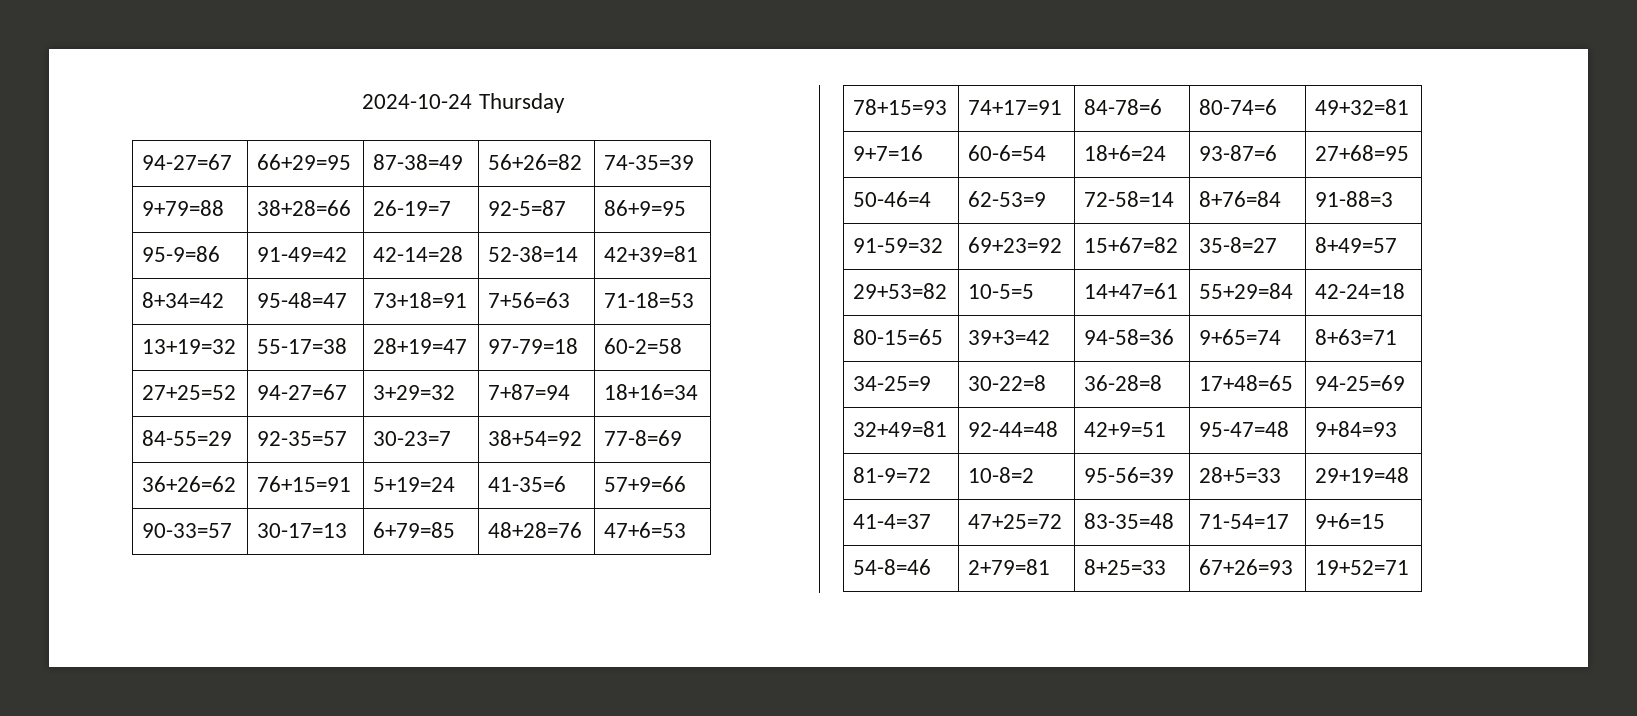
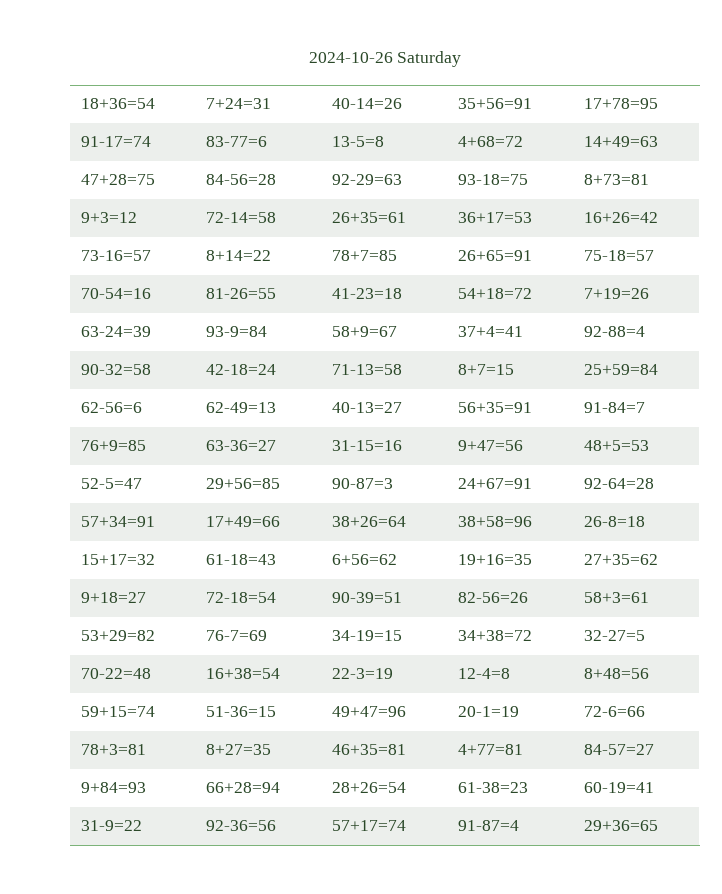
[362,93,565,113] [142,154,233,170] [257,154,352,170] [373,154,464,170] [488,154,583,170] [604,155,695,170] [142,200,225,216] [257,200,352,216] [373,200,452,216] [488,200,567,216] [604,200,687,216] [142,246,221,262] [257,247,348,262] [373,246,464,262] [488,246,579,262] [604,246,699,262] [142,292,225,308] [257,292,348,308] [373,292,468,308] [488,292,571,308] [604,292,695,308] [142,339,237,354] [257,338,348,354] [373,338,468,354] [488,338,579,354] [604,338,683,354] [142,385,237,400] [257,384,348,400] [373,385,456,400] [488,384,571,400] [604,384,699,400] [142,430,233,446] [257,431,348,446] [373,431,452,446] [488,430,583,446] [604,430,683,446] [142,476,237,492] [257,476,352,492] [373,477,456,492] [488,476,567,492] [604,476,687,492] [142,523,233,538] [257,523,348,538] [373,522,456,538] [488,522,583,538] [604,522,687,538] [853,99,948,115] [968,100,1063,115] [1084,99,1163,115] [1199,99,1278,115] [1315,99,1410,115] [853,145,924,161] [968,145,1047,161] [1084,145,1167,161] [1199,145,1278,161] [1315,145,1410,161] [853,191,932,207] [968,191,1047,207] [1084,191,1175,207] [1199,191,1282,207] [1315,191,1394,207] [853,238,944,253] [968,237,1063,253] [1084,237,1179,253] [1199,237,1278,253] [1315,237,1398,253] [853,283,948,299] [968,284,1035,299] [1084,283,1179,299] [1199,283,1294,299] [1315,283,1406,299] [853,329,944,345] [968,330,1051,345] [1084,329,1175,345] [1199,329,1282,345] [1315,329,1398,345] [853,376,932,391] [968,375,1047,391] [1084,375,1163,391] [1199,375,1294,391] [1315,375,1406,391] [853,421,948,437] [968,421,1059,437] [1084,422,1167,437] [1199,421,1290,437] [1315,421,1398,437] [853,467,932,483] [968,467,1035,483] [1084,467,1175,483] [1199,467,1282,483] [1315,467,1410,483] [853,514,932,529] [968,514,1063,529] [1084,513,1175,529] [1199,514,1290,529] [1315,513,1386,529] [853,559,932,575] [968,559,1051,575] [1084,559,1167,575] [1199,559,1294,575] [1315,560,1410,575] 2024-10-24 Thursday // 94-27=67 | 66+29=95 | 87-38=49 | 56+26=82 | 74-35=39 // 9+79=88 | 38+28=66 | 26-19=7 | 92-5=87 | 86+9=95 // 95-9=86 | 91-49=42 | 42-14=28 | 52-38=14 | 42+39=81 // 8+34=42 | 95-48=47 | 73+18=91 | 7+56=63 | 71-18=53 // 13+19=32 | 55-17=38 | 28+19=47 | 97-79=18 | 60-2=58 // 27+25=52 | 94-27=67 | 3+29=32 | 7+87=94 | 18+16=34 // 84-55=29 | 92-35=57 | 30-23=7 | 38+54=92 | 77-8=69 // 36+26=62 | 76+15=91 | 5+19=24 | 41-35=6 | 57+9=66 // 90-33=57 | 30-17=13 | 6+79=85 | 48+28=76 | 47+6=53 // 78+15=93 | 74+17=91 | 84-78=6 | 80-74=6 | 49+32=81 // 9+7=16 | 60-6=54 | 18+6=24 | 93-87=6 | 27+68=95 // 50-46=4 | 62-53=9 | 72-58=14 | 8+76=84 | 91-88=3 // 91-59=32 | 69+23=92 | 15+67=82 | 35-8=27 | 8+49=57 // 29+53=82 | 10-5=5 | 14+47=61 | 55+29=84 | 42-24=18 // 80-15=65 | 39+3=42 | 94-58=36 | 9+65=74 | 8+63=71 // 34-25=9 | 30-22=8 | 36-28=8 | 17+48=65 | 94-25=69 // 32+49=81 | 92-44=48 | 42+9=51 | 95-47=48 | 9+84=93 // 81-9=72 | 10-8=2 | 95-56=39 | 28+5=33 | 29+19=48 // 41-4=37 | 47+25=72 | 83-35=48 | 71-54=17 | 9+6=15 // 54-8=46 | 2+79=81 | 8+25=33 | 67+26=93 | 19+52=71 -> [308,51,462,67] [81,98,156,109] [206,98,272,109] [332,98,403,109] [458,98,533,109] [584,98,659,109] [81,136,152,147] [206,136,268,147] [332,136,385,147] [458,136,524,147] [584,136,659,147] [81,174,156,185] [206,174,277,185] [332,174,403,185] [458,174,529,185] [584,174,650,185] [81,212,138,223] [206,212,277,223] [332,212,407,223] [458,212,533,223] [584,212,659,223] [81,250,152,261] [206,250,272,261] [332,250,398,261] [458,250,533,261] [584,250,655,261] [81,288,152,299] [206,288,277,299] [332,288,403,299] [458,288,533,299] [584,288,650,299] [81,326,152,337] [206,326,268,337] [332,326,398,337] [458,326,524,337] [584,326,646,337] [81,364,152,375] [206,364,277,375] [332,364,403,375] [458,364,515,375] [584,364,659,375] [81,402,143,413] [206,402,277,413] [332,402,403,413] [458,402,533,413] [584,402,646,413] [81,440,147,451] [206,440,277,451] [332,440,403,451] [458,440,524,451] [584,440,650,451] [81,478,143,489] [206,478,281,489] [332,478,394,489] [458,478,533,489] [584,478,655,489] [81,516,156,527] [206,516,281,527] [332,516,407,527] [458,516,533,527] [584,516,646,527] [81,554,156,565] [206,554,277,565] [332,554,398,565] [458,554,533,565] [584,554,659,565] [81,592,147,603] [206,592,277,603] [332,592,403,603] [458,592,529,603] [584,592,650,603] [81,630,156,641] [206,630,268,641] [332,630,403,641] [458,630,533,641] [584,630,646,641] [81,668,152,679] [206,668,281,679] [332,668,394,679] [458,668,511,679] [584,668,650,679] [81,706,156,717] [206,706,277,717] [332,706,407,717] [458,706,520,717] [584,706,646,717] [81,744,147,755] [206,744,272,755] [332,744,407,755] [458,744,524,755] [584,744,655,755] [81,782,147,793] [206,782,281,793] [332,782,407,793] [458,782,529,793] [584,782,655,793] [81,820,143,831] [206,820,277,831] [332,820,407,831] [458,820,520,831] [584,820,659,831] 2024-10-26 Saturday // 18+36=54 | 7+24=31 | 40-14=26 | 35+56=91 | 17+78=95 // 91-17=74 | 83-77=6 | 13-5=8 | 4+68=72 | 14+49=63 // 47+28=75 | 84-56=28 | 92-29=63 | 93-18=75 | 8+73=81 // 9+3=12 | 72-14=58 | 26+35=61 | 36+17=53 | 16+26=42 // 73-16=57 | 8+14=22 | 78+7=85 | 26+65=91 | 75-18=57 // 70-54=16 | 81-26=55 | 41-23=18 | 54+18=72 | 7+19=26 // 63-24=39 | 93-9=84 | 58+9=67 | 37+4=41 | 92-88=4 // 90-32=58 | 42-18=24 | 71-13=58 | 8+7=15 | 25+59=84 // 62-56=6 | 62-49=13 | 40-13=27 | 56+35=91 | 91-84=7 // 76+9=85 | 63-36=27 | 31-15=16 | 9+47=56 | 48+5=53 // 52-5=47 | 29+56=85 | 90-87=3 | 24+67=91 | 92-64=28 // 57+34=91 | 17+49=66 | 38+26=64 | 38+58=96 | 26-8=18 // 15+17=32 | 61-18=43 | 6+56=62 | 19+16=35 | 27+35=62 // 9+18=27 | 72-18=54 | 90-39=51 | 82-56=26 | 58+3=61 // 53+29=82 | 76-7=69 | 34-19=15 | 34+38=72 | 32-27=5 // 70-22=48 | 16+38=54 | 22-3=19 | 12-4=8 | 8+48=56 // 59+15=74 | 51-36=15 | 49+47=96 | 20-1=19 | 72-6=66 // 78+3=81 | 8+27=35 | 46+35=81 | 4+77=81 | 84-57=27 // 9+84=93 | 66+28=94 | 28+26=54 | 61-38=23 | 60-19=41 // 31-9=22 | 92-36=56 | 57+17=74 | 91-87=4 | 29+36=65

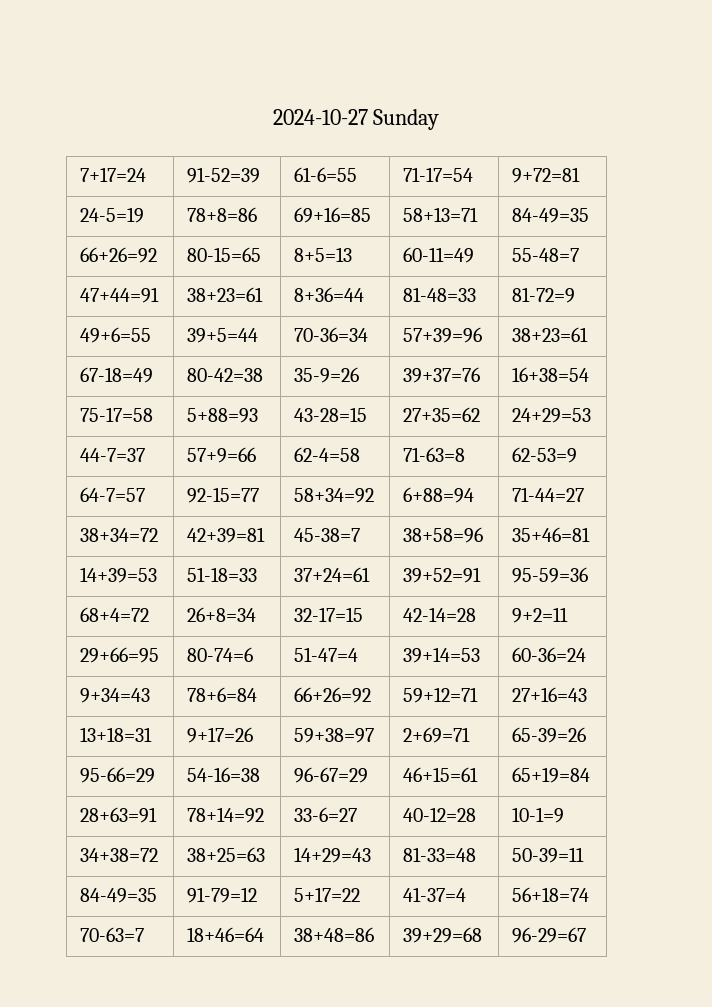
[308,51,462,67] [81,98,156,109] [206,98,272,109] [332,98,403,109] [458,98,533,109] [584,98,659,109] [81,136,152,147] [206,136,268,147] [332,136,385,147] [458,136,524,147] [584,136,659,147] [81,174,156,185] [206,174,277,185] [332,174,403,185] [458,174,529,185] [584,174,650,185] [81,212,138,223] [206,212,277,223] [332,212,407,223] [458,212,533,223] [584,212,659,223] [81,250,152,261] [206,250,272,261] [332,250,398,261] [458,250,533,261] [584,250,655,261] [81,288,152,299] [206,288,277,299] [332,288,403,299] [458,288,533,299] [584,288,650,299] [81,326,152,337] [206,326,268,337] [332,326,398,337] [458,326,524,337] [584,326,646,337] [81,364,152,375] [206,364,277,375] [332,364,403,375] [458,364,515,375] [584,364,659,375] [81,402,143,413] [206,402,277,413] [332,402,403,413] [458,402,533,413] [584,402,646,413] [81,440,147,451] [206,440,277,451] [332,440,403,451] [458,440,524,451] [584,440,650,451] [81,478,143,489] [206,478,281,489] [332,478,394,489] [458,478,533,489] [584,478,655,489] [81,516,156,527] [206,516,281,527] [332,516,407,527] [458,516,533,527] [584,516,646,527] [81,554,156,565] [206,554,277,565] [332,554,398,565] [458,554,533,565] [584,554,659,565] [81,592,147,603] [206,592,277,603] [332,592,403,603] [458,592,529,603] [584,592,650,603] [81,630,156,641] [206,630,268,641] [332,630,403,641] [458,630,533,641] [584,630,646,641] [81,668,152,679] [206,668,281,679] [332,668,394,679] [458,668,511,679] [584,668,650,679] [81,706,156,717] [206,706,277,717] [332,706,407,717] [458,706,520,717] [584,706,646,717] [81,744,147,755] [206,744,272,755] [332,744,407,755] [458,744,524,755] [584,744,655,755] [81,782,147,793] [206,782,281,793] [332,782,407,793] [458,782,529,793] [584,782,655,793] [81,820,143,831] [206,820,277,831] [332,820,407,831] [458,820,520,831] [584,820,659,831] 2024-10-26 Saturday // 18+36=54 | 7+24=31 | 40-14=26 | 35+56=91 | 17+78=95 // 91-17=74 | 83-77=6 | 13-5=8 | 4+68=72 | 14+49=63 // 47+28=75 | 84-56=28 | 92-29=63 | 93-18=75 | 8+73=81 // 9+3=12 | 72-14=58 | 26+35=61 | 36+17=53 | 16+26=42 // 73-16=57 | 8+14=22 | 78+7=85 | 26+65=91 | 75-18=57 // 70-54=16 | 81-26=55 | 41-23=18 | 54+18=72 | 7+19=26 // 63-24=39 | 93-9=84 | 58+9=67 | 37+4=41 | 92-88=4 // 90-32=58 | 42-18=24 | 71-13=58 | 8+7=15 | 25+59=84 // 62-56=6 | 62-49=13 | 40-13=27 | 56+35=91 | 91-84=7 // 76+9=85 | 63-36=27 | 31-15=16 | 9+47=56 | 48+5=53 // 52-5=47 | 29+56=85 | 90-87=3 | 24+67=91 | 92-64=28 // 57+34=91 | 17+49=66 | 38+26=64 | 38+58=96 | 26-8=18 // 15+17=32 | 61-18=43 | 6+56=62 | 19+16=35 | 27+35=62 // 9+18=27 | 72-18=54 | 90-39=51 | 82-56=26 | 58+3=61 // 53+29=82 | 76-7=69 | 34-19=15 | 34+38=72 | 32-27=5 // 70-22=48 | 16+38=54 | 22-3=19 | 12-4=8 | 8+48=56 // 59+15=74 | 51-36=15 | 49+47=96 | 20-1=19 | 72-6=66 // 78+3=81 | 8+27=35 | 46+35=81 | 4+77=81 | 84-57=27 // 9+84=93 | 66+28=94 | 28+26=54 | 61-38=23 | 60-19=41 // 31-9=22 | 92-36=56 | 57+17=74 | 91-87=4 | 29+36=65 -> [272,109,440,130] [79,167,146,182] [186,167,260,183] [293,167,357,182] [402,167,473,182] [511,167,580,183] [79,207,144,223] [186,207,257,222] [293,207,371,223] [402,207,478,222] [511,208,589,223] [79,247,157,263] [186,247,261,262] [293,247,352,262] [402,247,474,263] [511,248,579,262] [79,287,159,303] [186,287,263,302] [293,287,364,302] [402,287,476,302] [511,287,575,303] [79,327,151,343] [186,328,258,343] [293,327,368,342] [402,327,482,343] [511,327,588,342] [79,367,153,383] [186,368,263,382] [293,367,359,383] [402,367,480,383] [511,367,589,382] [79,407,153,422] [186,408,258,423] [293,407,367,422] [402,407,480,422] [511,408,591,423] [79,448,145,462] [186,447,256,463] [293,447,360,462] [402,447,465,462] [511,447,577,463] [79,487,145,502] [186,487,259,503] [293,488,374,503] [402,487,474,503] [511,487,584,502] [79,528,158,542] [186,527,265,543] [293,528,360,542] [402,527,483,543] [511,527,590,542] [79,567,157,583] [186,567,257,582] [293,567,370,582] [402,567,481,583] [511,567,588,583] [79,607,149,622] [186,607,256,622] [293,607,363,622] [402,607,476,622] [511,607,568,623] [79,647,159,663] [186,647,253,662] [293,647,358,662] [402,647,480,663] [511,647,586,662] [79,688,150,703] [186,687,257,702] [293,687,371,703] [402,687,478,703] [511,687,587,702] [79,727,152,742] [186,727,253,743] [293,728,374,743] [402,727,470,743] [511,727,586,743] [79,767,155,783] [186,767,260,782] [293,767,368,783] [402,767,478,782] [511,767,590,783] [79,807,157,823] [186,807,264,823] [293,807,357,822] [402,807,476,822] [511,807,564,823] [79,848,158,862] [186,847,265,862] [293,847,371,863] [402,847,476,862] [511,847,584,863] [79,888,157,903] [186,887,257,903] [293,887,360,902] [402,887,466,902] [511,887,589,902] [79,927,144,942] [186,927,264,942] [293,927,374,942] [402,927,482,943] [511,927,586,943] 2024-10-27 Sunday // 7+17=24 | 91-52=39 | 61-6=55 | 71-17=54 | 9+72=81 // 24-5=19 | 78+8=86 | 69+16=85 | 58+13=71 | 84-49=35 // 66+26=92 | 80-15=65 | 8+5=13 | 60-11=49 | 55-48=7 // 47+44=91 | 38+23=61 | 8+36=44 | 81-48=33 | 81-72=9 // 49+6=55 | 39+5=44 | 70-36=34 | 57+39=96 | 38+23=61 // 67-18=49 | 80-42=38 | 35-9=26 | 39+37=76 | 16+38=54 // 75-17=58 | 5+88=93 | 43-28=15 | 27+35=62 | 24+29=53 // 44-7=37 | 57+9=66 | 62-4=58 | 71-63=8 | 62-53=9 // 64-7=57 | 92-15=77 | 58+34=92 | 6+88=94 | 71-44=27 // 38+34=72 | 42+39=81 | 45-38=7 | 38+58=96 | 35+46=81 // 14+39=53 | 51-18=33 | 37+24=61 | 39+52=91 | 95-59=36 // 68+4=72 | 26+8=34 | 32-17=15 | 42-14=28 | 9+2=11 // 29+66=95 | 80-74=6 | 51-47=4 | 39+14=53 | 60-36=24 // 9+34=43 | 78+6=84 | 66+26=92 | 59+12=71 | 27+16=43 // 13+18=31 | 9+17=26 | 59+38=97 | 2+69=71 | 65-39=26 // 95-66=29 | 54-16=38 | 96-67=29 | 46+15=61 | 65+19=84 // 28+63=91 | 78+14=92 | 33-6=27 | 40-12=28 | 10-1=9 // 34+38=72 | 38+25=63 | 14+29=43 | 81-33=48 | 50-39=11 // 84-49=35 | 91-79=12 | 5+17=22 | 41-37=4 | 56+18=74 // 70-63=7 | 18+46=64 | 38+48=86 | 39+29=68 | 96-29=67

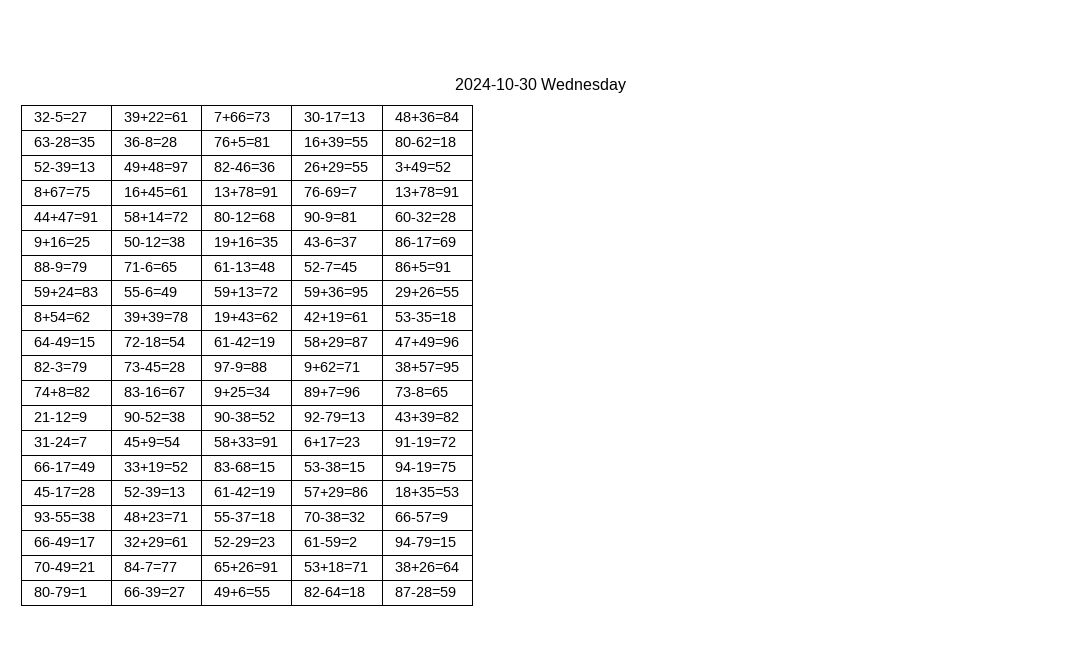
[272,109,440,130] [79,167,146,182] [186,167,260,183] [293,167,357,182] [402,167,473,182] [511,167,580,183] [79,207,144,223] [186,207,257,222] [293,207,371,223] [402,207,478,222] [511,208,589,223] [79,247,157,263] [186,247,261,262] [293,247,352,262] [402,247,474,263] [511,248,579,262] [79,287,159,303] [186,287,263,302] [293,287,364,302] [402,287,476,302] [511,287,575,303] [79,327,151,343] [186,328,258,343] [293,327,368,342] [402,327,482,343] [511,327,588,342] [79,367,153,383] [186,368,263,382] [293,367,359,383] [402,367,480,383] [511,367,589,382] [79,407,153,422] [186,408,258,423] [293,407,367,422] [402,407,480,422] [511,408,591,423] [79,448,145,462] [186,447,256,463] [293,447,360,462] [402,447,465,462] [511,447,577,463] [79,487,145,502] [186,487,259,503] [293,488,374,503] [402,487,474,503] [511,487,584,502] [79,528,158,542] [186,527,265,543] [293,528,360,542] [402,527,483,543] [511,527,590,542] [79,567,157,583] [186,567,257,582] [293,567,370,582] [402,567,481,583] [511,567,588,583] [79,607,149,622] [186,607,256,622] [293,607,363,622] [402,607,476,622] [511,607,568,623] [79,647,159,663] [186,647,253,662] [293,647,358,662] [402,647,480,663] [511,647,586,662] [79,688,150,703] [186,687,257,702] [293,687,371,703] [402,687,478,703] [511,687,587,702] [79,727,152,742] [186,727,253,743] [293,728,374,743] [402,727,470,743] [511,727,586,743] [79,767,155,783] [186,767,260,782] [293,767,368,783] [402,767,478,782] [511,767,590,783] [79,807,157,823] [186,807,264,823] [293,807,357,822] [402,807,476,822] [511,807,564,823] [79,848,158,862] [186,847,265,862] [293,847,371,863] [402,847,476,862] [511,847,584,863] [79,888,157,903] [186,887,257,903] [293,887,360,902] [402,887,466,902] [511,887,589,902] [79,927,144,942] [186,927,264,942] [293,927,374,942] [402,927,482,943] [511,927,586,943] 2024-10-27 Sunday // 7+17=24 | 91-52=39 | 61-6=55 | 71-17=54 | 9+72=81 // 24-5=19 | 78+8=86 | 69+16=85 | 58+13=71 | 84-49=35 // 66+26=92 | 80-15=65 | 8+5=13 | 60-11=49 | 55-48=7 // 47+44=91 | 38+23=61 | 8+36=44 | 81-48=33 | 81-72=9 // 49+6=55 | 39+5=44 | 70-36=34 | 57+39=96 | 38+23=61 // 67-18=49 | 80-42=38 | 35-9=26 | 39+37=76 | 16+38=54 // 75-17=58 | 5+88=93 | 43-28=15 | 27+35=62 | 24+29=53 // 44-7=37 | 57+9=66 | 62-4=58 | 71-63=8 | 62-53=9 // 64-7=57 | 92-15=77 | 58+34=92 | 6+88=94 | 71-44=27 // 38+34=72 | 42+39=81 | 45-38=7 | 38+58=96 | 35+46=81 // 14+39=53 | 51-18=33 | 37+24=61 | 39+52=91 | 95-59=36 // 68+4=72 | 26+8=34 | 32-17=15 | 42-14=28 | 9+2=11 // 29+66=95 | 80-74=6 | 51-47=4 | 39+14=53 | 60-36=24 // 9+34=43 | 78+6=84 | 66+26=92 | 59+12=71 | 27+16=43 // 13+18=31 | 9+17=26 | 59+38=97 | 2+69=71 | 65-39=26 // 95-66=29 | 54-16=38 | 96-67=29 | 46+15=61 | 65+19=84 // 28+63=91 | 78+14=92 | 33-6=27 | 40-12=28 | 10-1=9 // 34+38=72 | 38+25=63 | 14+29=43 | 81-33=48 | 50-39=11 // 84-49=35 | 91-79=12 | 5+17=22 | 41-37=4 | 56+18=74 // 70-63=7 | 18+46=64 | 38+48=86 | 39+29=68 | 96-29=67 -> [454,78,627,93] [33,112,87,122] [123,112,188,122] [213,112,270,122] [303,112,365,122] [394,112,459,122] [33,137,95,147] [123,137,177,147] [213,137,270,147] [303,137,368,147] [394,137,456,147] [33,162,95,172] [123,162,188,172] [213,162,275,172] [303,162,368,172] [394,162,451,172] [33,187,90,197] [123,187,188,197] [213,187,278,197] [303,187,357,197] [394,187,459,197] [33,212,98,222] [123,212,188,222] [213,212,275,222] [303,212,357,222] [394,212,456,222] [33,237,90,247] [123,237,185,247] [213,237,278,247] [303,237,357,247] [394,237,456,247] [33,262,87,272] [123,262,177,272] [213,262,275,272] [303,262,357,272] [394,262,451,272] [33,287,98,297] [123,287,177,297] [213,287,278,297] [303,287,368,297] [394,287,459,297] [33,312,90,322] [123,312,188,322] [213,312,278,322] [303,312,368,322] [394,312,456,322] [33,337,95,347] [123,337,185,347] [213,337,275,347] [303,337,368,347] [394,337,459,347] [33,362,87,372] [123,362,185,372] [213,362,267,372] [303,362,360,372] [394,362,459,372] [33,387,90,397] [123,387,185,397] [213,387,270,397] [303,387,360,397] [394,387,448,397] [33,412,87,422] [123,412,185,422] [213,412,275,422] [303,412,365,422] [394,412,459,422] [33,437,87,447] [123,437,180,447] [213,437,278,447] [303,437,360,447] [394,437,456,447] [33,462,95,472] [123,462,188,472] [213,462,275,472] [303,462,365,472] [394,462,456,472] [33,487,95,497] [123,487,185,497] [213,487,275,497] [303,487,368,497] [394,487,459,497] [33,512,95,522] [123,512,188,522] [213,512,275,522] [303,512,365,522] [394,512,448,522] [33,537,95,547] [123,537,188,547] [213,537,275,547] [303,537,357,547] [394,537,456,547] [33,562,95,572] [123,562,177,572] [213,562,278,572] [303,562,368,572] [394,562,459,572] [33,587,87,597] [123,587,185,597] [213,587,270,597] [303,587,365,597] [394,587,456,597] 2024-10-30 Wednesday // 32-5=27 | 39+22=61 | 7+66=73 | 30-17=13 | 48+36=84 // 63-28=35 | 36-8=28 | 76+5=81 | 16+39=55 | 80-62=18 // 52-39=13 | 49+48=97 | 82-46=36 | 26+29=55 | 3+49=52 // 8+67=75 | 16+45=61 | 13+78=91 | 76-69=7 | 13+78=91 // 44+47=91 | 58+14=72 | 80-12=68 | 90-9=81 | 60-32=28 // 9+16=25 | 50-12=38 | 19+16=35 | 43-6=37 | 86-17=69 // 88-9=79 | 71-6=65 | 61-13=48 | 52-7=45 | 86+5=91 // 59+24=83 | 55-6=49 | 59+13=72 | 59+36=95 | 29+26=55 // 8+54=62 | 39+39=78 | 19+43=62 | 42+19=61 | 53-35=18 // 64-49=15 | 72-18=54 | 61-42=19 | 58+29=87 | 47+49=96 // 82-3=79 | 73-45=28 | 97-9=88 | 9+62=71 | 38+57=95 // 74+8=82 | 83-16=67 | 9+25=34 | 89+7=96 | 73-8=65 // 21-12=9 | 90-52=38 | 90-38=52 | 92-79=13 | 43+39=82 // 31-24=7 | 45+9=54 | 58+33=91 | 6+17=23 | 91-19=72 // 66-17=49 | 33+19=52 | 83-68=15 | 53-38=15 | 94-19=75 // 45-17=28 | 52-39=13 | 61-42=19 | 57+29=86 | 18+35=53 // 93-55=38 | 48+23=71 | 55-37=18 | 70-38=32 | 66-57=9 // 66-49=17 | 32+29=61 | 52-29=23 | 61-59=2 | 94-79=15 // 70-49=21 | 84-7=77 | 65+26=91 | 53+18=71 | 38+26=64 // 80-79=1 | 66-39=27 | 49+6=55 | 82-64=18 | 87-28=59

